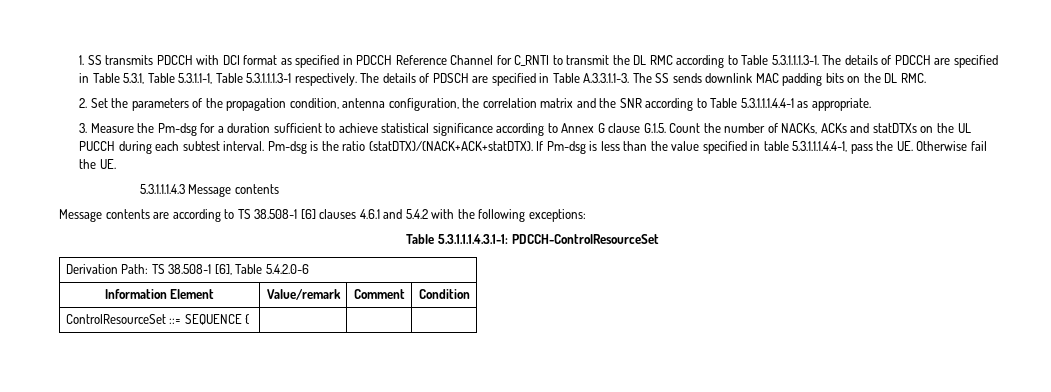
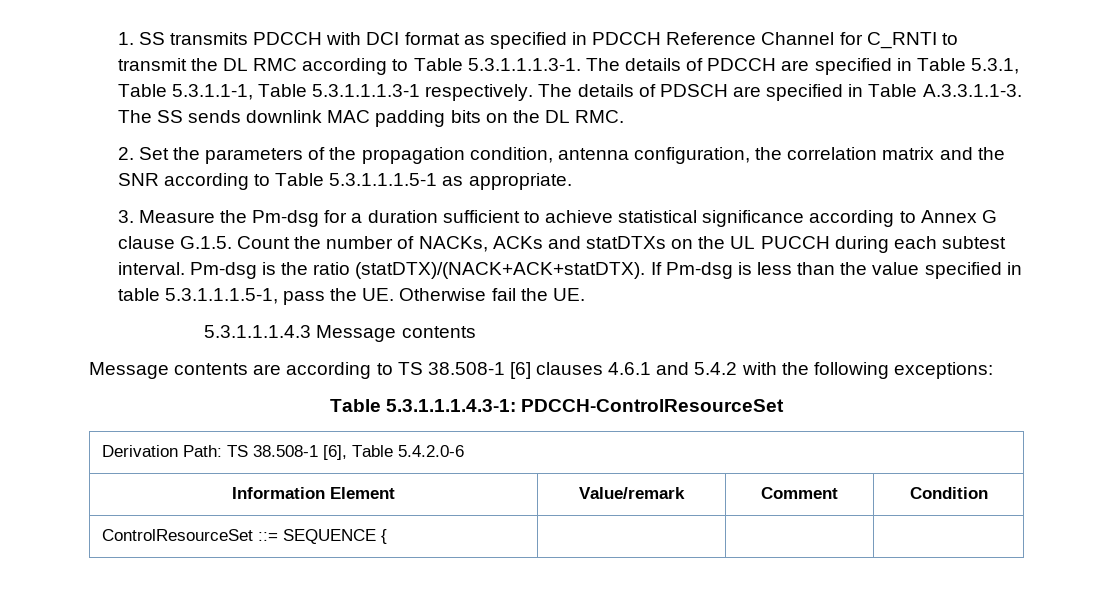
[740,98,794,108] 5.3.1.1.1.4.4-1 -> [329,173,438,186] 5.3.1.1.1.5-1
[792,141,848,152] 5.3.1.1.1.4.4-1, -> [164,288,278,304] 5.3.1.1.1.5-1,
[437,234,508,244] 5.3.1.1.1.4.3.1-1: -> [386,399,516,412] 5.3.1.1.1.4.3-1:

